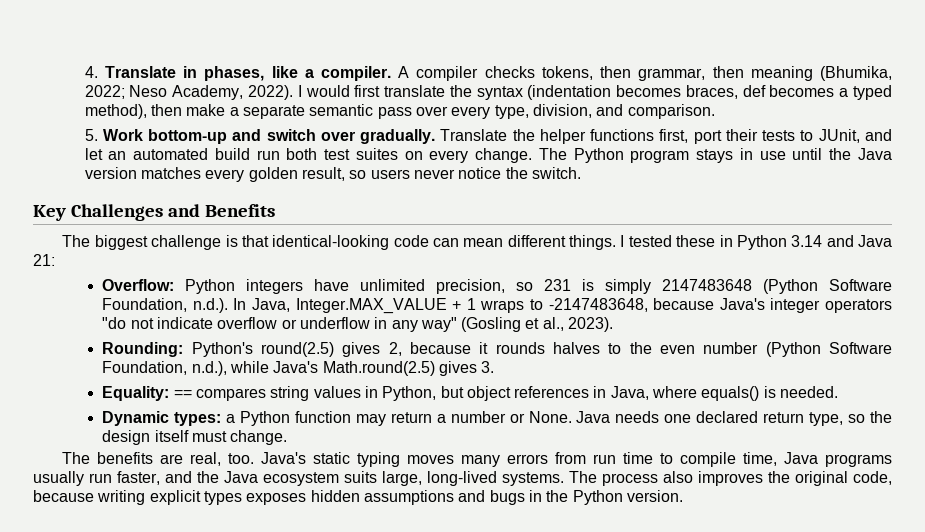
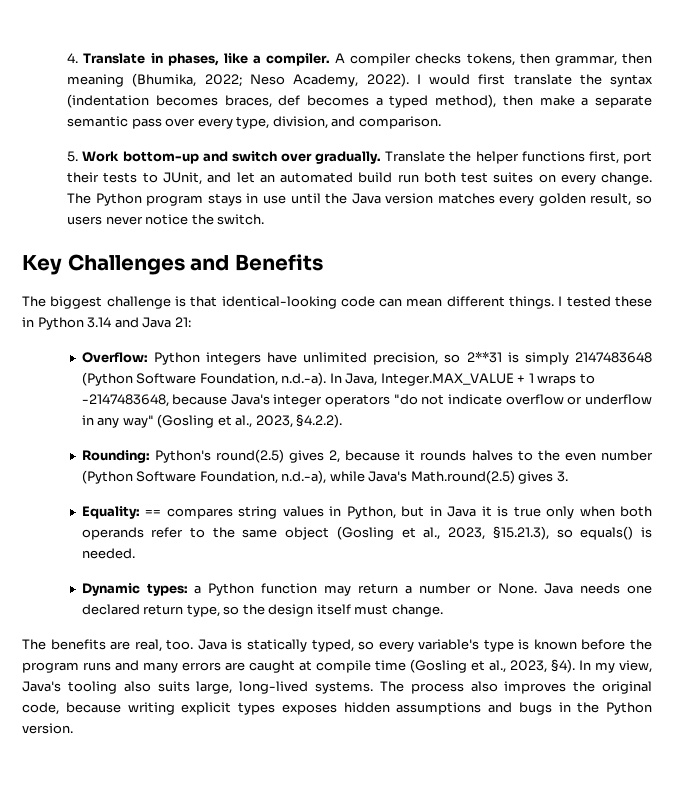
[544,279,572,291] 231 -> [466,351,502,363] 2**31
[192,298,228,313] n.d.). -> [281,372,327,386] n.d.-a).
[568,317,614,332] 2023). -> [255,414,343,428] 2023, §4.2.2).
[191,361,227,376] n.d.), -> [281,470,327,484] n.d.-a),
[466,386,698,401] object references in Java, where -> [429,506,652,519] [81,526,573,540] in Java it is true only when both operands refer to the same object (Gosling et al., 2023, §15.21.3), so
[261,452,892,467] [33,471,339,486] Java's static typing moves many errors from run time to compile time, Java programs usually run faster, and the Java ecosystem -> [197,639,652,652] [22,659,652,673] [22,681,151,694] Java is statically typed, so every variable's type is known before the program runs and many errors are caught at compile time (Gosling et al., 2023, §4). In my view, Java's tooling also

